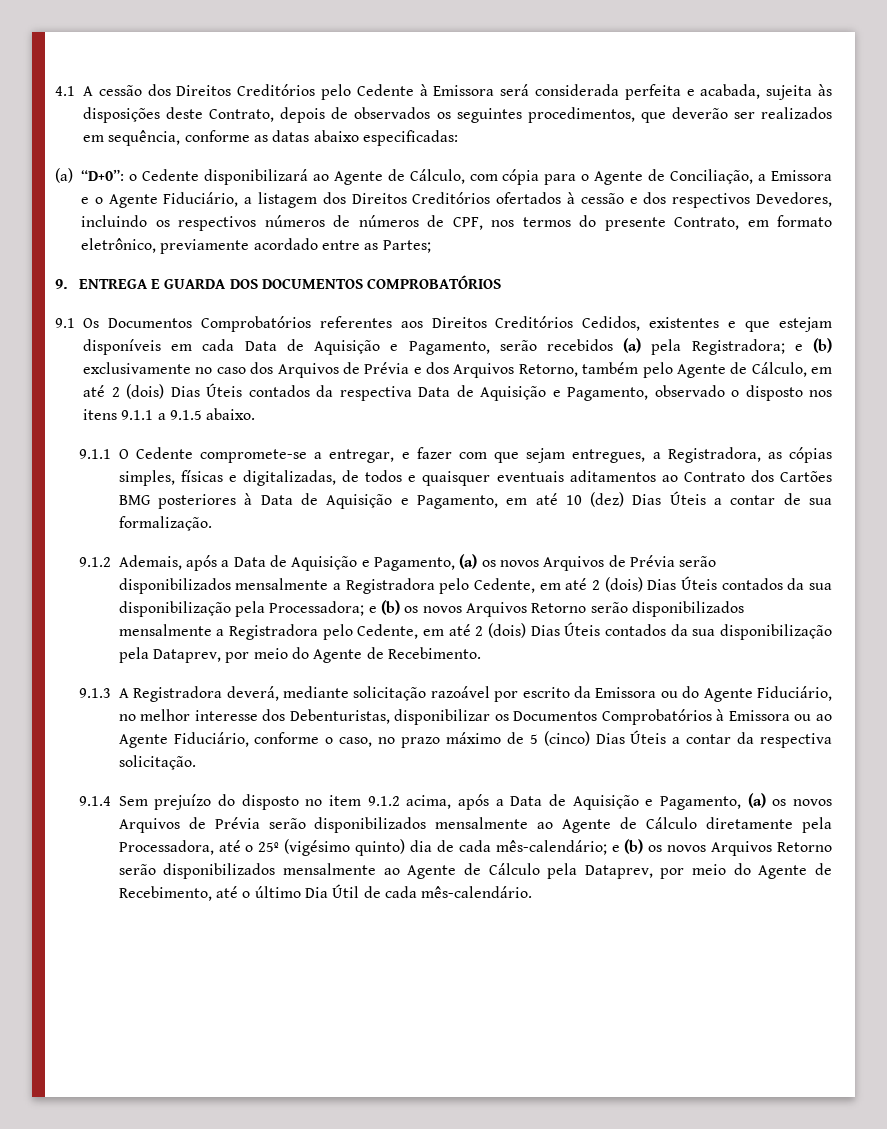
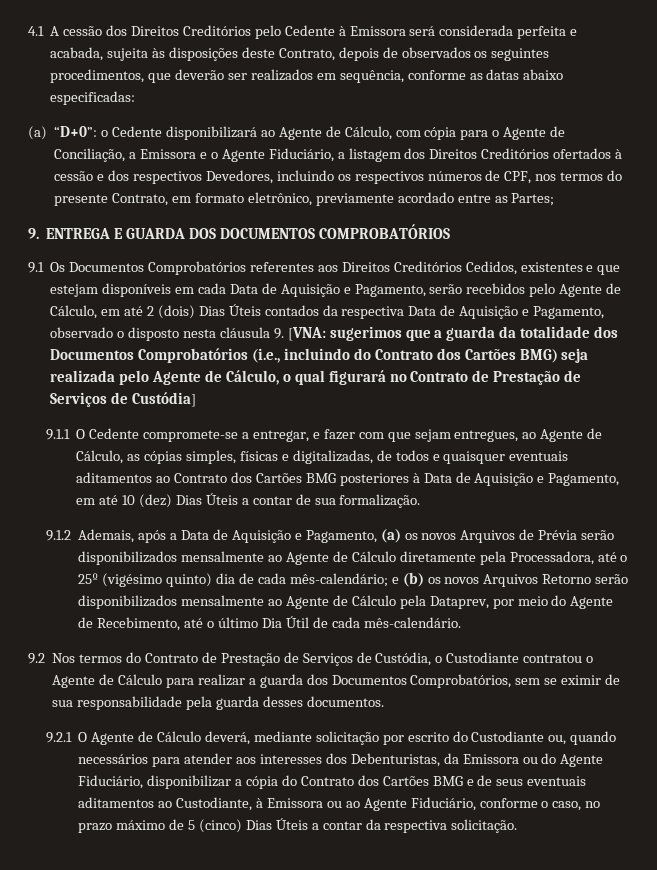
[358,215,444,227] números de -> (501, 175) none
[623,338,832,355] [83,362,639,378] (a) pela Registradora; e (b) exclusivamente no caso dos Arquivos de Prévia e dos Arquivos Retorno, também -> (526, 288) none
[809,390,832,397] [83,408,256,420] nos itens 9.1.1 a 9.1.5 abaixo. -> [182,326,619,341] [50,348,589,363] [50,370,582,385] [50,392,197,407] nesta cláusula 9. [VNA: sugerimos que a guarda da totalidade dos Documentos Comprobatórios (i.e., incluindo do Contrato dos Cartões BMG) seja realizada pelo Agente de Cálculo, o qual figurará no Contrato de Prestação de Serviços de Custódia]
[652,447,761,463] a Registradora, -> [522,428,603,442] [76,450,124,464] ao Agente de Cálculo,
[333,576,833,594] [118,600,744,617] [118,622,833,640] [118,647,481,663] [78,686,832,702] [118,709,832,725] [118,730,832,748] [118,755,196,770] [78,793,833,810] [118,817,529,833] a Registradora pelo Cedente, em até 2 (dois) Dias Úteis contados da sua disponibilização pela Processadora; e (b) os novos Arquivos Retorno serão disponibilizados mensalmente a Registradora pelo Cedente, em até 2 (dois) Dias Úteis contados da sua disponibilização pela Dataprev, por meio do Agente de Recebimento. // 9.1.3 A Registradora deverá, mediante solicitação razoável por escrito da Emissora ou do Agente Fiduciário, no melhor interesse dos Debenturistas, disponibilizar os Documentos Comprobatórios à Emissora ou ao Agente Fiduciário, conforme o caso, no prazo máximo de 5 (cinco) Dias Úteis a contar da respectiva solicitação. // 9.1.4 Sem prejuízo do disposto no item 9.1.2 acima, após a Data de Aquisição e Pagamento, (a) os novos Arquivos de Prévia serão disponibilizados mensalmente -> (265, 556) none
(533, 892) none -> [28,652,594,666] [52,674,621,688] [52,696,384,710] [46,731,617,745] [78,753,604,767] [78,775,587,789] [78,797,601,811] [78,818,518,833] // 9.2 Nos termos do Contrato de Prestação de Serviços de Custódia, o Custodiante contratou o Agente de Cálculo para realizar a guarda dos Documentos Comprobatórios, sem se eximir de sua responsabilidade pela guarda desses documentos. // 9.2.1 O Agente de Cálculo deverá, mediante solicitação por escrito do Custodiante ou, quando necessários para atender aos interesses dos Debenturistas, da Emissora ou do Agente Fiduciário, disponibilizar a cópia do Contrato dos Cartões BMG e de seus eventuais aditamentos ao Custodiante, à Emissora ou ao Agente Fiduciário, conforme o caso, no prazo máximo de 5 (cinco) Dias Úteis a contar da respectiva solicitação.

